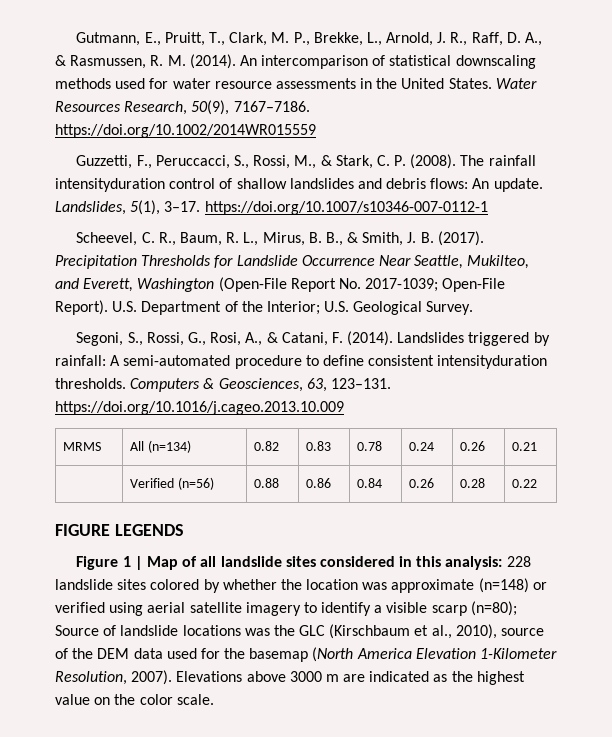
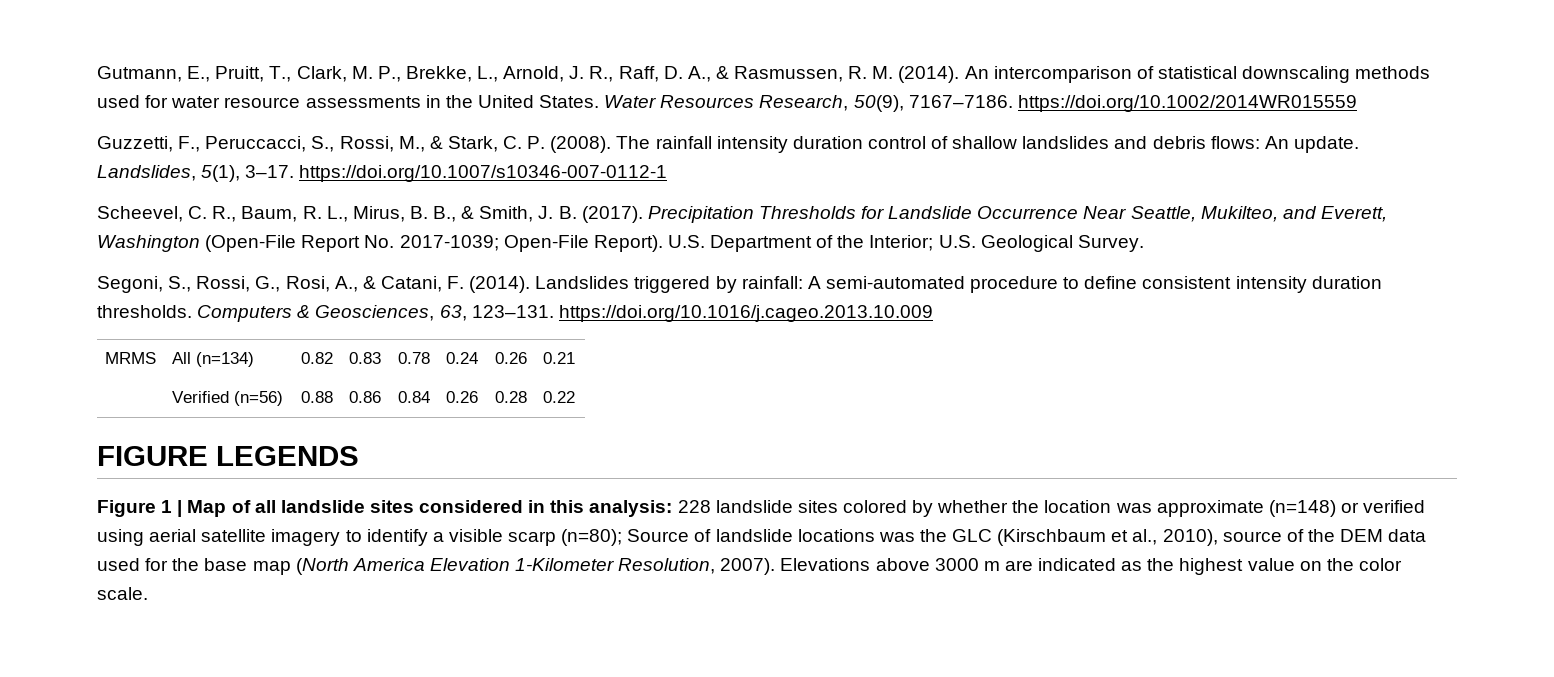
[55,178,165,192] intensityduration -> [716,136,863,153] intensity duration
[437,355,548,369] intensityduration -> [1235,276,1382,293] intensity duration
[249,648,309,662] basemap -> [204,558,291,575] base map

